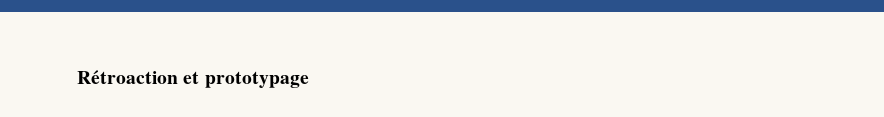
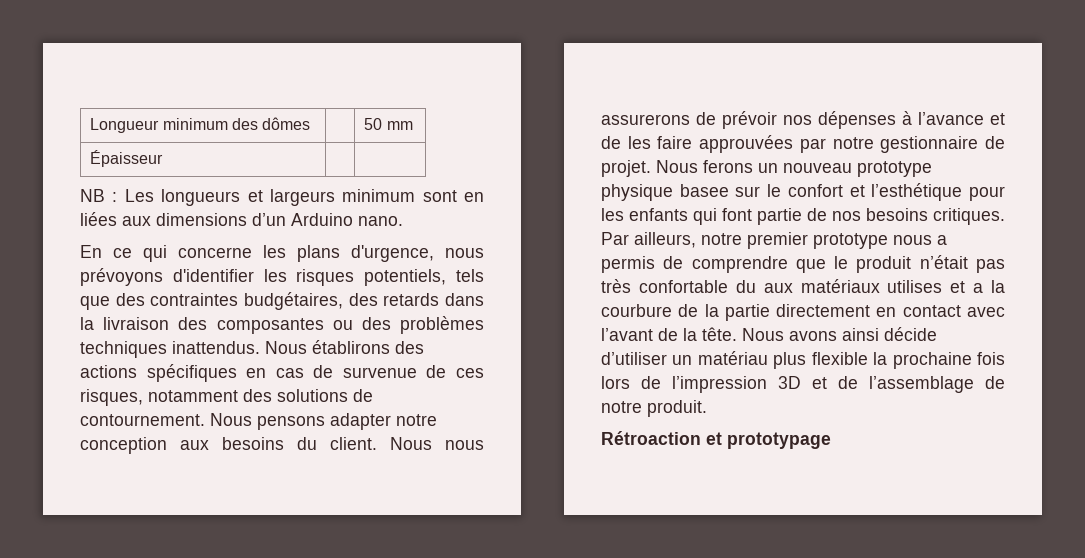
(77, 77) none -> [90,117,311,133] [364,118,413,130] [90,150,164,167] [80,189,484,206] [80,212,403,226] [80,245,484,262] [80,268,485,286] [80,292,485,310] [80,316,484,334] [80,340,424,358] [80,364,484,382] [80,389,373,406] [80,413,437,430] [80,437,484,454] [601,111,1005,129] [601,135,1005,153] [601,160,932,177] [601,183,1005,201] [601,208,1005,225] [601,232,947,249] [601,255,1005,273] [601,279,1005,293] [601,304,1005,321] [601,327,937,341] [601,351,1005,369] [601,376,1005,393] [601,400,707,417] Longueur minimum des dômes | | 50 mm // Épaisseur | | // NB : Les longueurs et largeurs minimum sont en liées aux dimensions d’un Arduino nano. // En ce qui concerne les plans d'urgence, nous prévoyons d'identifier les risques potentiels, tels que des contraintes budgétaires, des retards dans la livraison des composantes ou des problèmes techniques inattendus. Nous établirons des actions spécifiques en cas de survenue de ces risques, notamment des solutions de contournement. Nous pensons adapter notre conception aux besoins du client. Nous nous assurerons de prévoir nos dépenses à l’avance et de les faire approuvées par notre gestionnaire de projet. Nous ferons un nouveau prototype physique basee sur le confort et l’esthétique pour les enfants qui font partie de nos besoins critiques. Par ailleurs, notre premier prototype nous a permis de comprendre que le produit n’était pas très confortable du aux matériaux utilises et a la courbure de la partie directement en contact avec l’avant de la tête. Nous avons ainsi décide d’utiliser un matériau plus flexible la prochaine fois lors de l’impression 3D et de l’assemblage de notre produit. //

